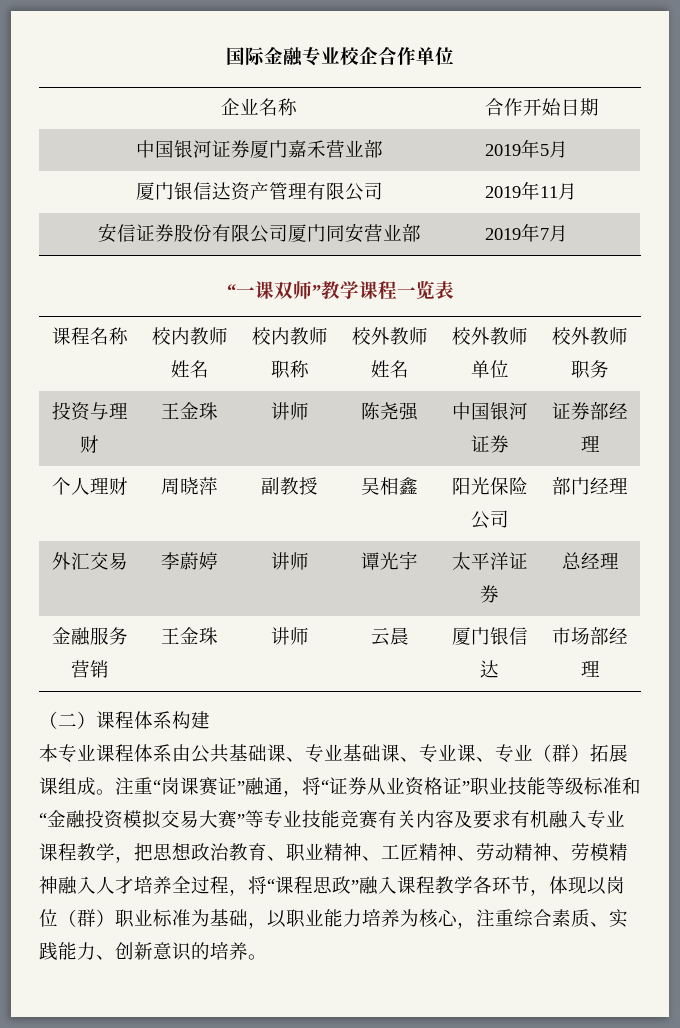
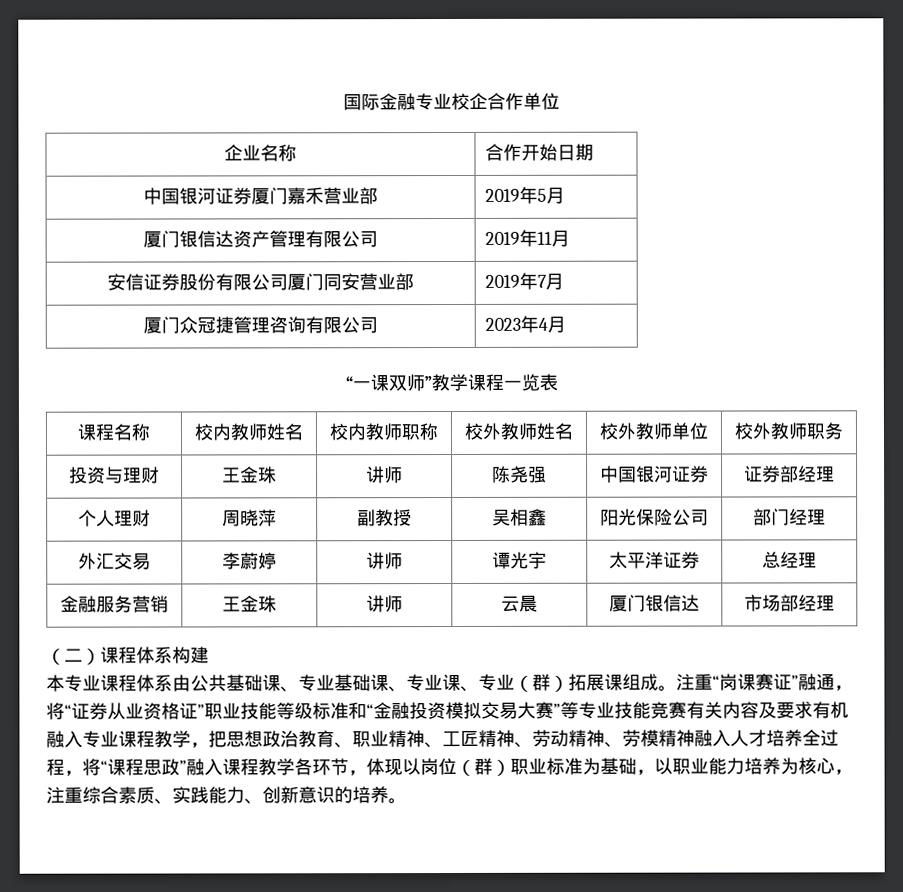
(569, 233) none -> [143,316,378,334] [484,315,566,333] // 厦门众冠捷管理咨询有限公司 | 2023年4月

